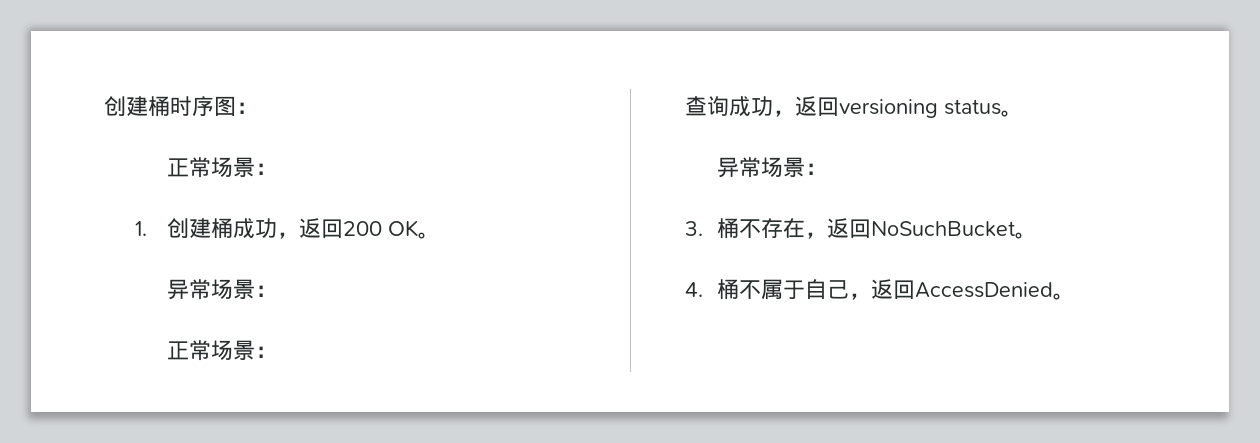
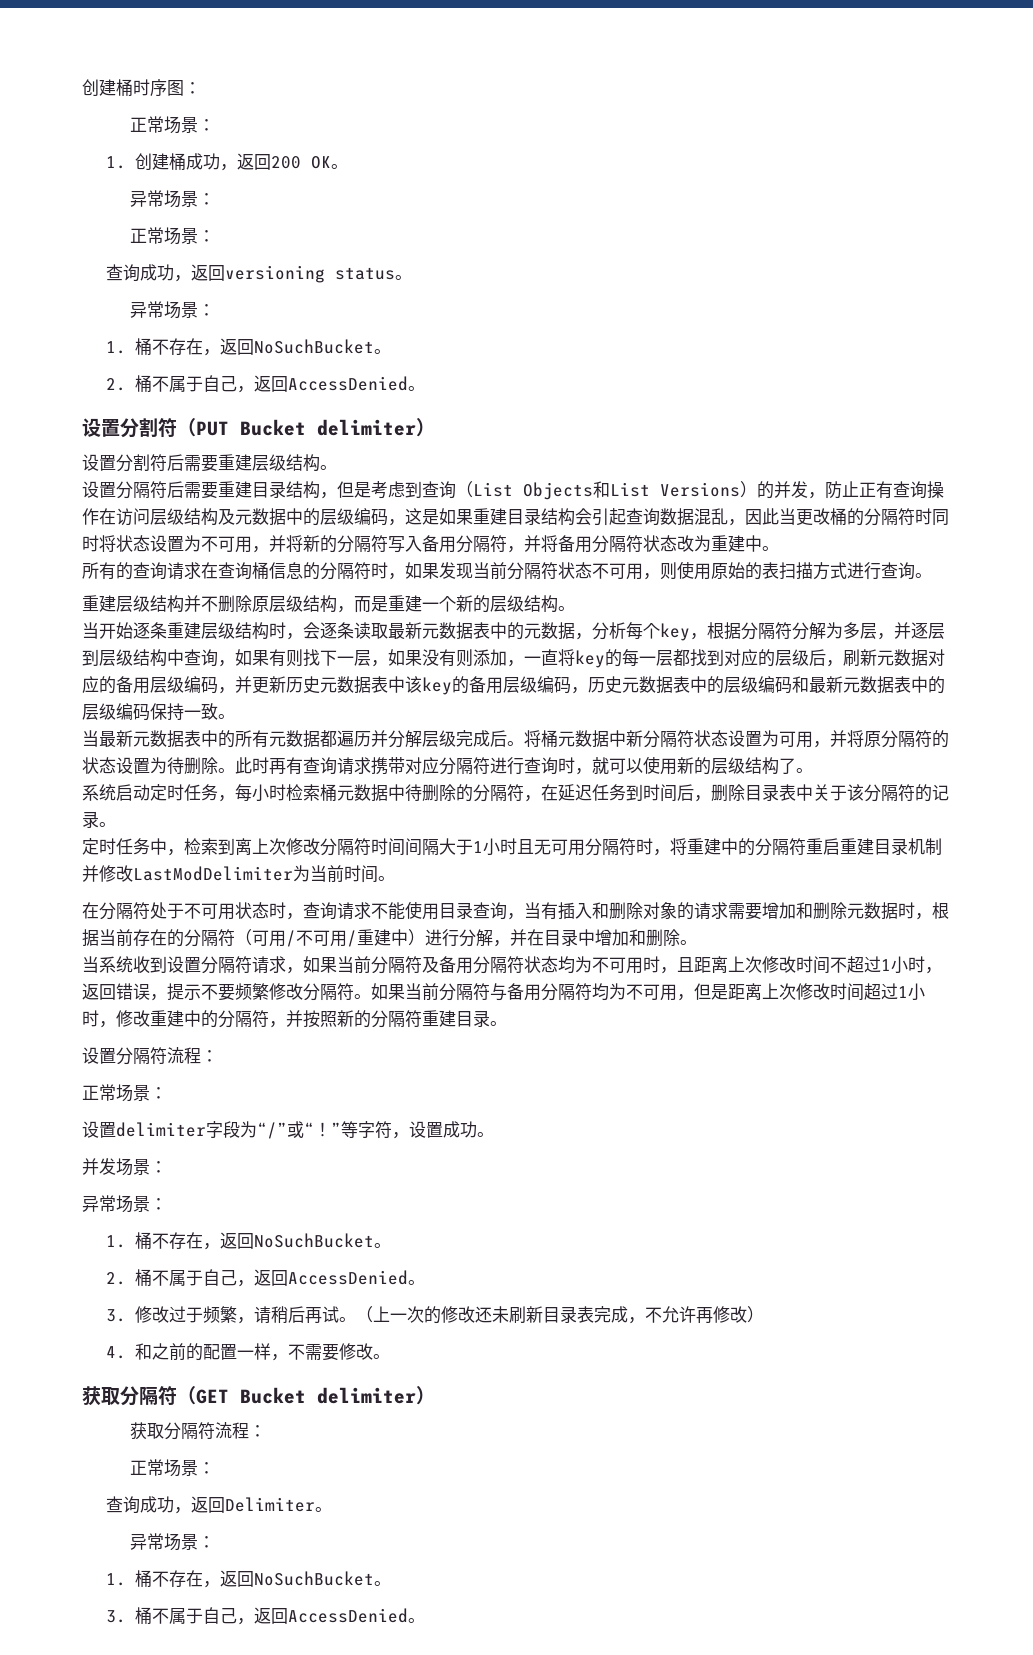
[685,218,1037,239] [685,279,1075,300] 3.桶不存在，返回NoSuchBucket。 // 4.桶不属于自己，返回AccessDenied。 -> [106,338,391,356] [106,375,425,393] [82,418,435,438] [82,454,337,472] [82,481,944,500] [82,508,949,526] [82,535,779,553] [82,561,932,580] [82,595,575,613] [82,622,945,641] [82,649,945,668] [82,676,945,695] [82,703,235,721] [82,730,949,748] [82,756,813,775] [82,784,949,802] [82,811,116,828] [82,838,942,856] [82,865,395,883] [82,901,949,920] [82,929,697,947] [82,956,942,974] [82,983,925,1001] [82,1010,507,1028] [82,1047,218,1065] [82,1084,167,1102] [82,1121,494,1139] [82,1158,167,1176] [82,1195,167,1213] [106,1232,391,1250] [106,1269,425,1287] [106,1306,764,1324] [106,1343,390,1361] [82,1386,435,1406] [130,1422,267,1440] [130,1459,216,1477] [106,1496,333,1514] [130,1533,216,1551] [106,1570,391,1588] [106,1607,425,1625] 1.桶不存在，返回NoSuchBucket。 // 2.桶不属于自己，返回AccessDenied。 // 设置分割符（PUT Bucket delimiter） // 设置分割符后需要重建层级结构。 // 设置分隔符后需要重建目录结构，但是考虑到查询（List Objects和List Versions）的并发，防止正有查询操作在访问层级结构及元数据中的层级编码，这是如果重建目录结构会引起查询数据混乱，因此当更改桶的分隔符时同时将状态设置为不可用，并将新的分隔符写入备用分隔符，并将备用分隔符状态改为重建中。 // 所有的查询请求在查询桶信息的分隔符时，如果发现当前分隔符状态不可用，则使用原始的表扫描方式进行查询。 // 重建层级结构并不删除原层级结构，而是重建一个新的层级结构。 // 当开始逐条重建层级结构时，会逐条读取最新元数据表中的元数据，分析每个key，根据分隔符分解为多层，并逐层到层级结构中查询，如果有则找下一层，如果没有则添加，一直将key的每一层都找到对应的层级后，刷新元数据对应的备用层级编码，并更新历史元数据表中该key的备用层级编码，历史元数据表中的层级编码和最新元数据表中的层级编码保持一致。 // 当最新元数据表中的所有元数据都遍历并分解层级完成后。将桶元数据中新分隔符状态设置为可用，并将原分隔符的状态设置为待删除。此时再有查询请求携带对应分隔符进行查询时，就可以使用新的层级结构了。 // 系统启动定时任务，每小时检索桶元数据中待删除的分隔符，在延迟任务到时间后，删除目录表中关于该分隔符的记录。 // 定时任务中，检索到离上次修改分隔符时间间隔大于1小时且无可用分隔符时，将重建中的分隔符重启重建目录机制并修改LastModDelimiter为当前时间。 // 在分隔符处于不可用状态时，查询请求不能使用目录查询，当有插入和删除对象的请求需要增加和删除元数据时，根据当前存在的分隔符（可用/不可用/重建中）进行分解，并在目录中增加和删除。 // 当系统收到设置分隔符请求，如果当前分隔符及备用分隔符状态均为不可用时，且距离上次修改时间不超过1小时，返回错误，提示不要频繁修改分隔符。如果当前分隔符与备用分隔符均为不可用，但是距离上次修改时间超过1小时，修改重建中的分隔符，并按照新的分隔符重建目录。 // 设置分隔符流程： // 正常场景： // 设置delimiter字段为“/”或“！”等字符，设置成功。 // 并发场景： // 异常场景： // 1.桶不存在，返回NoSuchBucket。 // 2.桶不属于自己，返回AccessDenied。 // 3.修改过于频繁，请稍后再试。（上一次的修改还未刷新目录表完成，不允许再修改） // 4.和之前的配置一样，不需要修改。 // 获取分隔符（GET Bucket delimiter） // 获取分隔符流程： // 正常场景： // 查询成功，返回Delimiter。 // 异常场景： // 1.桶不存在，返回NoSuchBucket。 // 3.桶不属于自己，返回AccessDenied。

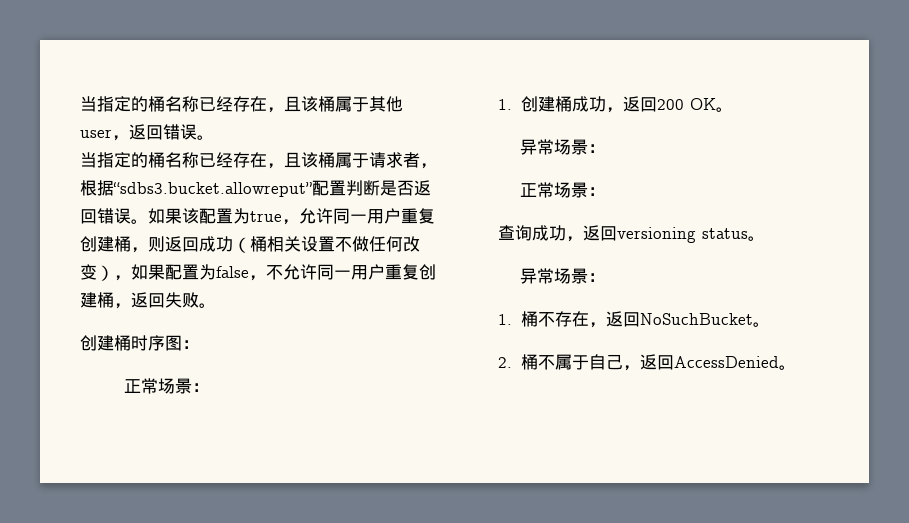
(82, 88) none -> [80,96,403,113] [80,124,214,141] [80,152,437,169] [80,180,431,197] [80,208,435,225] [80,236,420,253] [80,264,436,281] [80,292,216,309] 当指定的桶名称已经存在，且该桶属于其他user，返回错误。 // 当指定的桶名称已经存在，且该桶属于请求者，根据“sdbs3.bucket.allowreput”配置判断是否返回错误。如果该配置为true，允许同一用户重复创建桶，则返回成功（桶相关设置不做任何改变），如果配置为false，不允许同一用户重复创建桶，返回失败。 //
[82,418,435,438] [82,454,337,472] [82,481,944,500] [82,508,949,526] [82,535,779,553] [82,561,932,580] [82,595,575,613] [82,622,945,641] [82,649,945,668] [82,676,945,695] [82,703,235,721] [82,730,949,748] [82,756,813,775] [82,784,949,802] [82,811,116,828] [82,838,942,856] [82,865,395,883] [82,901,949,920] [82,929,697,947] [82,956,942,974] [82,983,925,1001] [82,1010,507,1028] [82,1047,218,1065] [82,1084,167,1102] [82,1121,494,1139] [82,1158,167,1176] [82,1195,167,1213] [106,1232,391,1250] [106,1269,425,1287] [106,1306,764,1324] [106,1343,390,1361] [82,1386,435,1406] [130,1422,267,1440] [130,1459,216,1477] [106,1496,333,1514] [130,1533,216,1551] [106,1570,391,1588] [106,1607,425,1625] // 设置分割符（PUT Bucket delimiter） // 设置分割符后需要重建层级结构。 // 设置分隔符后需要重建目录结构，但是考虑到查询（List Objects和List Versions）的并发，防止正有查询操作在访问层级结构及元数据中的层级编码，这是如果重建目录结构会引起查询数据混乱，因此当更改桶的分隔符时同时将状态设置为不可用，并将新的分隔符写入备用分隔符，并将备用分隔符状态改为重建中。 // 所有的查询请求在查询桶信息的分隔符时，如果发现当前分隔符状态不可用，则使用原始的表扫描方式进行查询。 // 重建层级结构并不删除原层级结构，而是重建一个新的层级结构。 // 当开始逐条重建层级结构时，会逐条读取最新元数据表中的元数据，分析每个key，根据分隔符分解为多层，并逐层到层级结构中查询，如果有则找下一层，如果没有则添加，一直将key的每一层都找到对应的层级后，刷新元数据对应的备用层级编码，并更新历史元数据表中该key的备用层级编码，历史元数据表中的层级编码和最新元数据表中的层级编码保持一致。 // 当最新元数据表中的所有元数据都遍历并分解层级完成后。将桶元数据中新分隔符状态设置为可用，并将原分隔符的状态设置为待删除。此时再有查询请求携带对应分隔符进行查询时，就可以使用新的层级结构了。 // 系统启动定时任务，每小时检索桶元数据中待删除的分隔符，在延迟任务到时间后，删除目录表中关于该分隔符的记录。 // 定时任务中，检索到离上次修改分隔符时间间隔大于1小时且无可用分隔符时，将重建中的分隔符重启重建目录机制并修改LastModDelimiter为当前时间。 // 在分隔符处于不可用状态时，查询请求不能使用目录查询，当有插入和删除对象的请求需要增加和删除元数据时，根据当前存在的分隔符（可用/不可用/重建中）进行分解，并在目录中增加和删除。 // 当系统收到设置分隔符请求，如果当前分隔符及备用分隔符状态均为不可用时，且距离上次修改时间不超过1小时，返回错误，提示不要频繁修改分隔符。如果当前分隔符与备用分隔符均为不可用，但是距离上次修改时间超过1小时，修改重建中的分隔符，并按照新的分隔符重建目录。 // 设置分隔符流程： // 正常场景： // 设置delimiter字段为“/”或“！”等字符，设置成功。 // 并发场景： // 异常场景： // 1.桶不存在，返回NoSuchBucket。 // 2.桶不属于自己，返回AccessDenied。 // 3.修改过于频繁，请稍后再试。（上一次的修改还未刷新目录表完成，不允许再修改） // 4.和之前的配置一样，不需要修改。 // 获取分隔符（GET Bucket delimiter） // 获取分隔符流程： // 正常场景： // 查询成功，返回Delimiter。 // 异常场景： // 1.桶不存在，返回NoSuchBucket。 // 3.桶不属于自己，返回AccessDenied。 -> (796, 367) none

